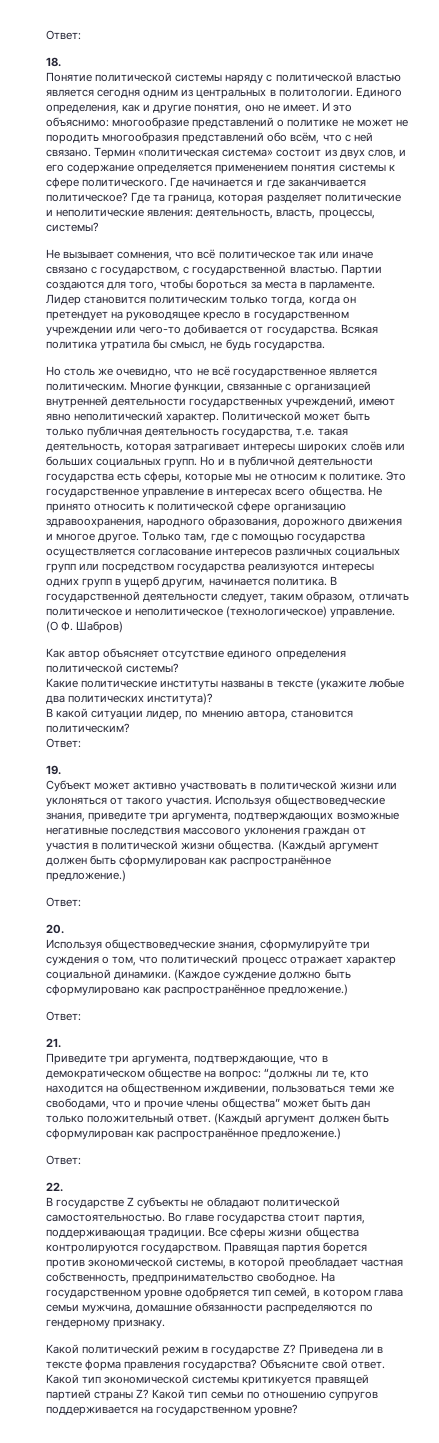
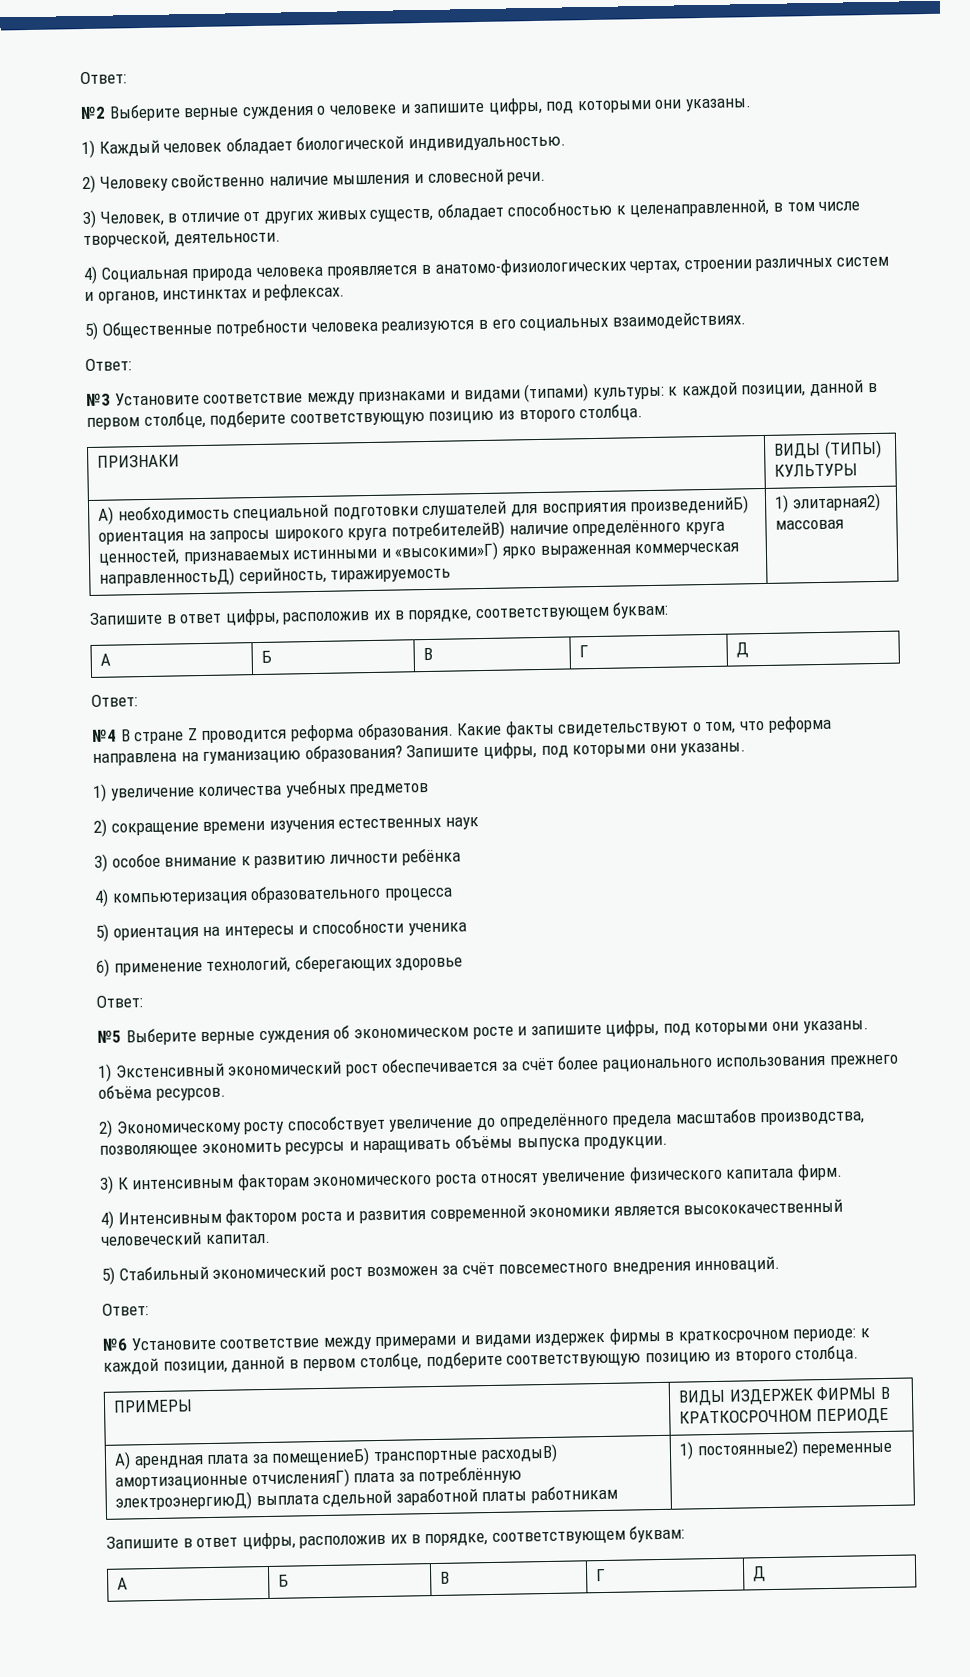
[46,30,81,40] [46,57,61,67] [46,72,401,84] [46,87,402,99] [46,102,352,114] [46,117,408,129] [46,132,373,144] [46,147,406,159] [46,164,395,174] [46,177,366,189] [46,192,401,204] [46,209,375,219] [46,222,99,232] [46,249,373,261] [46,264,382,276] [46,279,375,291] [46,294,356,306] [46,311,349,321] [46,324,378,336] [46,339,325,351] [46,366,377,378] [46,381,371,393] [46,396,396,408] [46,411,370,423] [46,426,348,438] [46,441,405,453] [46,456,373,468] [46,471,406,483] [46,486,382,498] [46,501,346,513] [46,516,403,528] [46,531,365,543] [46,548,401,558] [46,563,374,573] [46,576,337,588] [46,591,409,603] [46,606,396,618] [46,621,124,633] [46,648,346,660] [46,663,180,673] [46,678,404,690] [46,693,214,705] [46,708,353,720] [46,723,130,733] [46,738,81,748] [46,765,61,775] [46,780,397,792] [46,795,385,807] [46,812,399,822] [46,827,366,837] [46,840,379,852] [46,855,332,867] [46,870,126,882] [46,897,81,907] [46,924,64,934] [46,939,371,951] [46,954,396,966] [46,969,351,981] [46,984,349,996] [46,1011,81,1021] [46,1038,61,1048] [46,1053,328,1065] [46,1068,369,1080] [46,1083,394,1095] [46,1098,370,1110] [46,1113,389,1125] [46,1128,342,1140] [46,1155,81,1165] [46,1182,63,1192] [46,1197,340,1209] [46,1212,365,1224] [46,1227,359,1239] [46,1242,368,1254] [46,1257,403,1269] [46,1272,336,1284] [46,1287,403,1299] [46,1302,373,1314] [46,1319,166,1329] [46,1344,383,1356] [46,1359,385,1371] [46,1374,369,1386] [46,1389,378,1401] [46,1404,299,1416] Ответ: // 18. // Понятие политической системы наряду с политической властью является сегодня одним из центральных в политологии. Единого определения, как и другие понятия, оно не имеет. И это объяснимо: многообразие представлений о политике не может не породить многообразия представлений обо всём, что с ней связано. Термин «политическая система» состоит из двух слов, и его содержание определяется применением понятия системы к сфере политического. Где начинается и где заканчивается политическое? Где та граница, которая разделяет политические и неполитические явления: деятельность, власть, процессы, системы? // Не вызывает сомнения, что всё политическое так или иначе связано с государством, с государственной властью. Партии создаются для того, чтобы бороться за места в парламенте. Лидер становится политическим только тогда, когда он претендует на руководящее кресло в государственном учреждении или чего-то добивается от государства. Всякая политика утратила бы смысл, не будь государства. // Но столь же очевидно, что не всё государственное является политическим. Многие функции, связанные с организацией внутренней деятельности государственных учреждений, имеют явно неполитический характер. Политической может быть только публичная деятельность государства, т.е. такая деятельность, которая затрагивает интересы широких слоёв или больших социальных групп. Но и в публичной деятельности государства есть сферы, которые мы не относим к политике. Это государственное управление в интересах всего общества. Не принято относить к политической сфере организацию здравоохранения, народного образования, дорожного движения и многое другое. Только там, где с помощью государства осуществляется согласование интересов различных социальных групп или посредством государства реализуются интересы одних групп в ущерб другим, начинается политика. В государственной деятельности следует, таким образом, отличать политическое и неполитическое (технологическое) управление. (О Ф. Шабров) // Как автор объясняет отсутствие единого определения политической системы? // Какие политические институты названы в тексте (укажите любые два политических института)? // В какой ситуации лидер, по мнению автора, становится политическим? // Ответ: // 19. // Субъект может активно участвовать в политической жизни или уклоняться от такого участия. Используя обществоведческие знания, приведите три аргумента, подтверждающих возможные негативные последствия массового уклонения граждан от участия в политической жизни общества. (Каждый аргумент должен быть сформулирован как распространённое предложение.) // Ответ: // 20. // Используя обществоведческие знания, сформулируйте три суждения о том, что политический процесс отражает характер социальной динамики. (Каждое суждение должно быть сформулировано как распространённое предложение.) // Ответ: // 21. // Приведите три аргумента, подтверждающие, что в демократическом обществе на вопрос: “должны ли те, кто находится на общественном иждивении, пользоваться теми же свободами, что и прочие члены общества” может быть дан только положительный ответ. (Каждый аргумент должен быть сформулирован как распространённое предложение.) // Ответ: // 22. // В государстве Z субъекты не обладают политической самостоятельностью. Во главе государства стоит партия, поддерживающая традиции. Все сферы жизни общества контролируются государством. Правящая партия борется против экономической системы, в которой преобладает частная собственность, предпринимательство свободное. На государственном уровне одобряется тип семей, в котором глава семьи мужчина, домашние обязанности распределяются по гендерному признаку. // Какой политический режим в государстве Z? Приведена ли в тексте форма правления государства? Объясните свой ответ. Какой тип экономической системы критикуется правящей партией страны Z? Какой тип семьи по отношению супругов поддерживается на государственном уровне? -> [80,71,127,85] [80,97,753,122] [81,135,566,159] [82,168,547,194] [82,198,861,229] [83,230,281,249] [83,256,889,285] [84,283,346,304] [84,311,746,341] [85,358,132,372] [86,379,878,407] [86,404,644,431] [97,454,181,468] [774,439,882,459] [774,463,859,477] [98,495,750,525] [98,519,725,545] [98,541,740,566] [99,566,452,588] [774,492,881,513] [775,519,845,530] [89,601,670,626] [100,653,112,666] [261,650,273,663] [423,647,434,661] [579,645,590,658] [736,642,750,658] [91,694,138,707] [91,715,832,745] [92,742,747,766] [92,780,430,802] [93,817,479,837] [94,848,461,872] [94,884,453,907] [95,919,467,942] [96,954,464,977] [96,995,143,1008] [97,1019,869,1046] [97,1054,899,1082] [98,1084,226,1101] [98,1109,866,1138] [99,1134,669,1158] [99,1163,843,1194] [100,1198,844,1229] [100,1231,271,1246] [101,1255,781,1285] [102,1303,149,1316] [102,1327,871,1351] [103,1345,860,1375] [113,1399,194,1413] [678,1386,891,1406] [679,1407,889,1425] [114,1443,558,1470] [115,1466,523,1490] [115,1485,619,1512] [679,1439,894,1460] [106,1525,686,1550] [117,1577,129,1590] [278,1574,290,1587] [440,1571,451,1584] [596,1568,607,1582] [752,1566,767,1582] Ответ: // №2 Выберите верные суждения о человеке и запишите цифры, под которыми они указаны. // 1) Каждый человек обладает биологической индивидуальностью. // 2) Человеку свойственно наличие мышления и словесной речи. // 3) Человек, в отличие от других живых существ, обладает способностью к целенаправленной, в том числе творческой, деятельности. // 4) Социальная природа человека проявляется в анатомо-физиологических чертах, строении различных систем и органов, инстинктах и рефлексах. // 5) Общественные потребности человека реализуются в его социальных взаимодействиях. // Ответ: // №3 Установите соответствие между признаками и видами (типами) культуры: к каждой позиции, данной в первом столбце, подберите соответствующую позицию из второго столбца. // ПРИЗНАКИ | ВИДЫ (ТИПЫ) КУЛЬТУРЫ // А) необходимость специальной подготовки слушателей для восприятия произведенийБ) ориентация на запросы широкого круга потребителейВ) наличие определённого круга ценностей, признаваемых истинными и «высокими»Г) ярко выраженная коммерческая направленностьД) серийность, тиражируемость | 1) элитарная2) массовая // Запишите в ответ цифры, расположив их в порядке, соответствующем буквам: // A | Б | В | Г | Д // Ответ: // №4 В стране Z проводится реформа образования. Какие факты свидетельствуют о том, что реформа направлена на гуманизацию образования? Запишите цифры, под которыми они указаны. // 1) увеличение количества учебных предметов // 2) сокращение времени изучения естественных наук // 3) особое внимание к развитию личности ребёнка // 4) компьютеризация образовательного процесса // 5) ориентация на интересы и способности ученика // 6) применение технологий, сберегающих здоровье // Ответ: // №5 Выберите верные суждения об экономическом росте и запишите цифры, под которыми они указаны. // 1) Экстенсивный экономический рост обеспечивается за счёт более рационального использования прежнего объёма ресурсов. // 2) Экономическому росту способствует увеличение до определённого предела масштабов производства, позволяющее экономить ресурсы и наращивать объёмы выпуска продукции. // 3) К интенсивным факторам экономического роста относят увеличение физического капитала фирм. // 4) Интенсивным фактором роста и развития современной экономики является высококачественный человеческий капитал. // 5) Стабильный экономический рост возможен за счёт повсеместного внедрения инноваций. // Ответ: // №6 Установите соответствие между примерами и видами издержек фирмы в краткосрочном периоде: к каждой позиции, данной в первом столбце, подберите соответствующую позицию из второго столбца. // ПРИМЕРЫ | ВИДЫ ИЗДЕРЖЕК ФИРМЫ В КРАТКОСРОЧНОМ ПЕРИОДЕ // А) арендная плата за помещениеБ) транспортные расходыВ) амортизационные отчисленияГ) плата за потреблённую электроэнергиюД) выплата сдельной заработной платы работникам | 1) постоянные2) переменные // Запишите в ответ цифры, расположив их в порядке, соответствующем буквам: // А | Б | В | Г | Д

